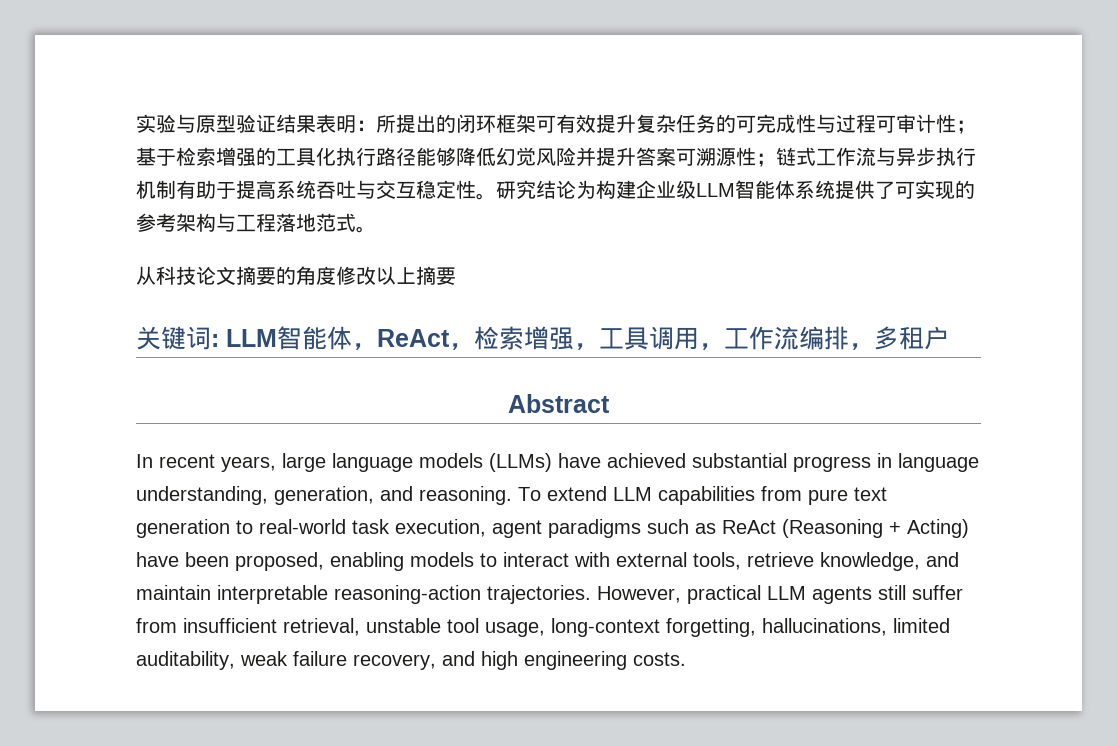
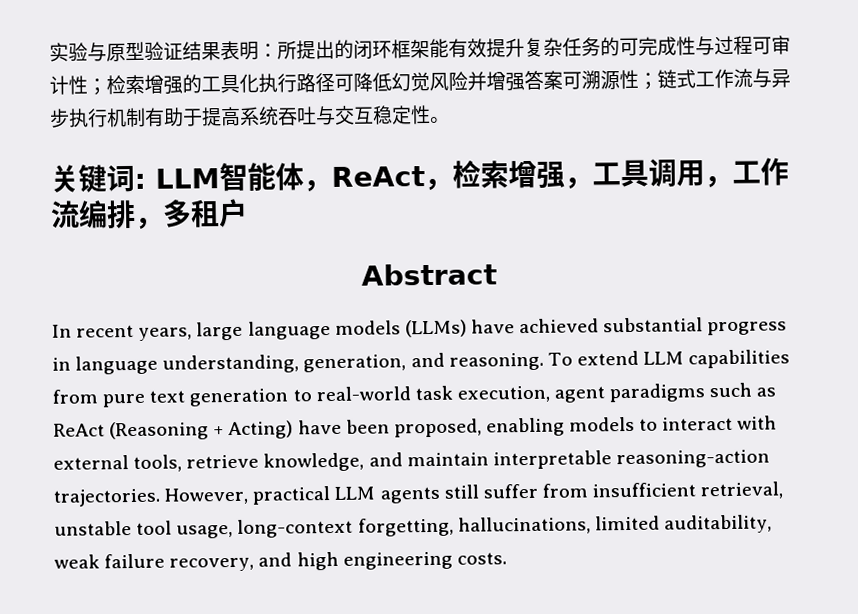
[536,115,556,133] 可 -> [429,38,449,58] 能
[136,147,176,166] 基于 -> (107, 87) none
[416,147,456,166] 能够 -> [334,73,354,92] 可
[596,147,636,166] 提升 -> [486,71,525,92] 增强
[496,180,975,200] [136,213,376,233] [136,266,456,285] 研究结论为构建企业级LLM智能体系统提供了可实现的参考架构与工程落地范式。 // 从科技论文摘要的角度修改以上摘要 -> (450, 119) none

